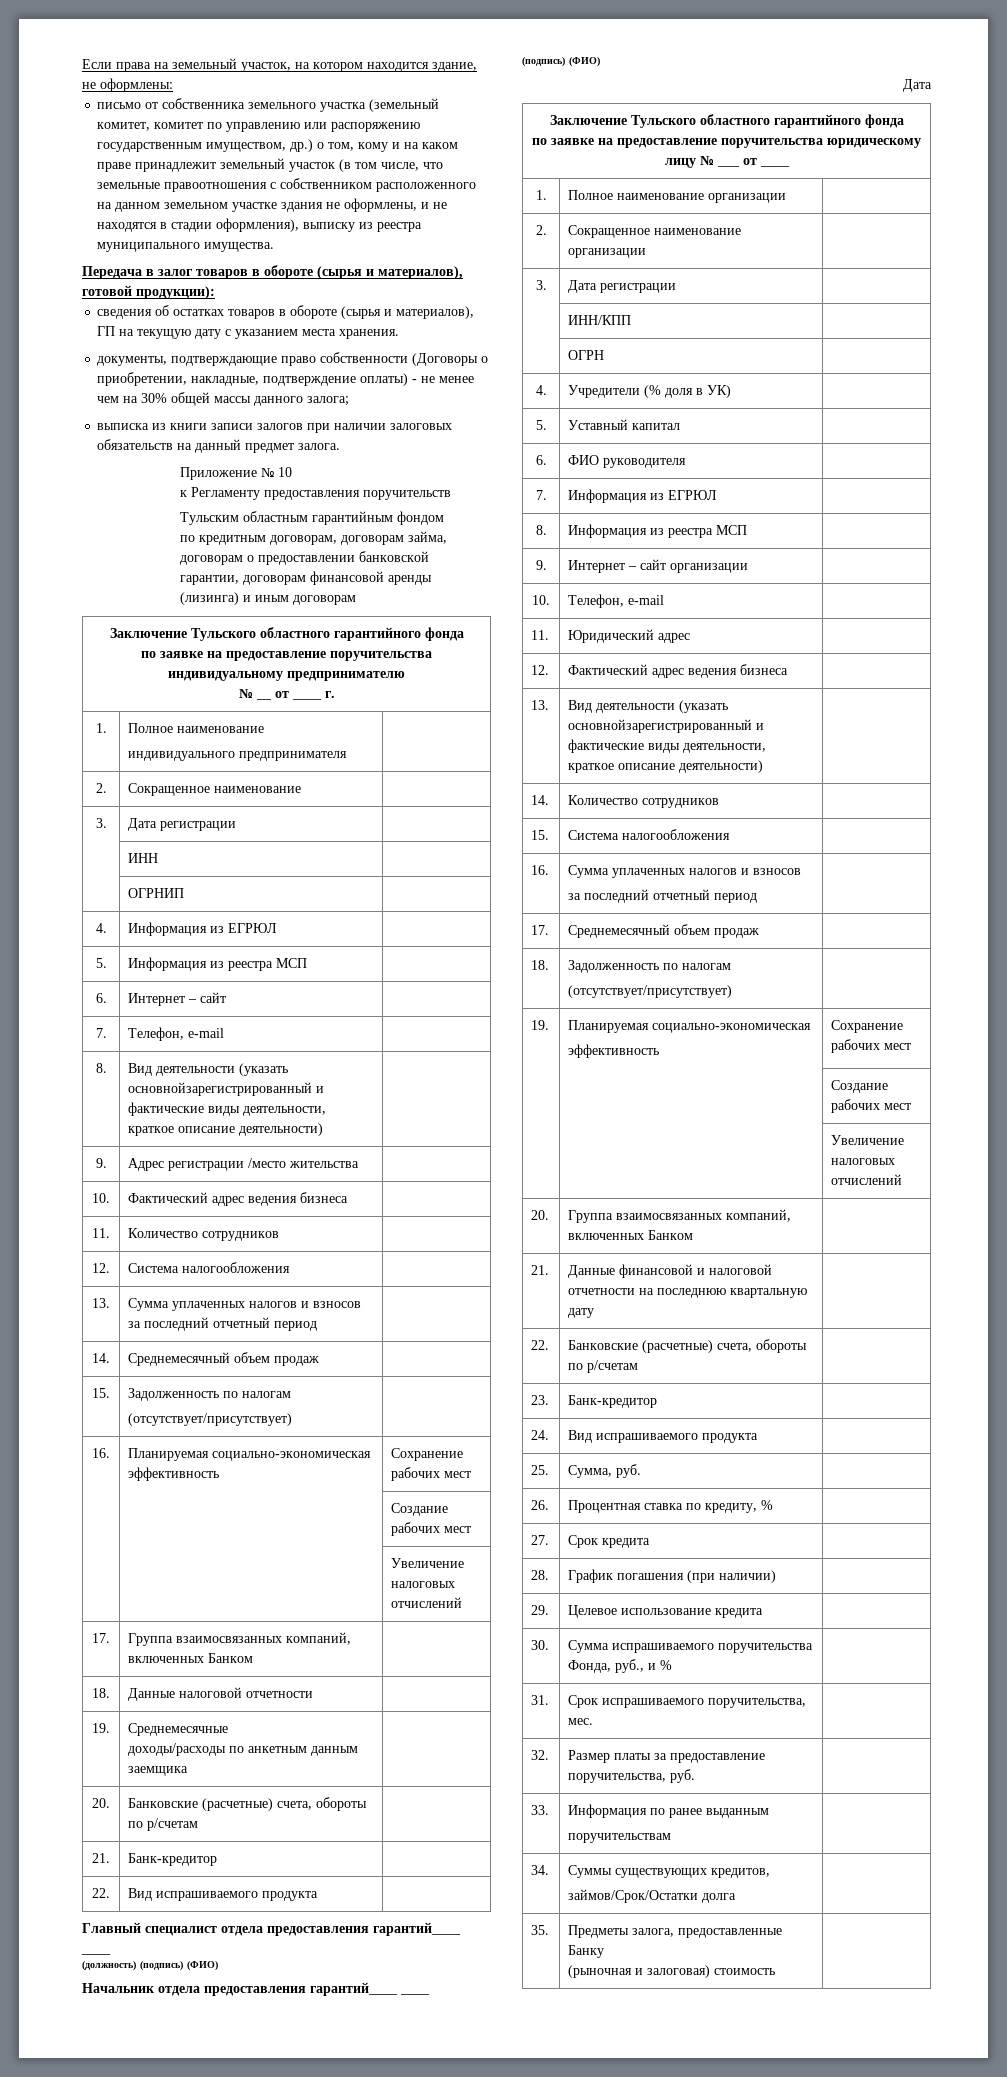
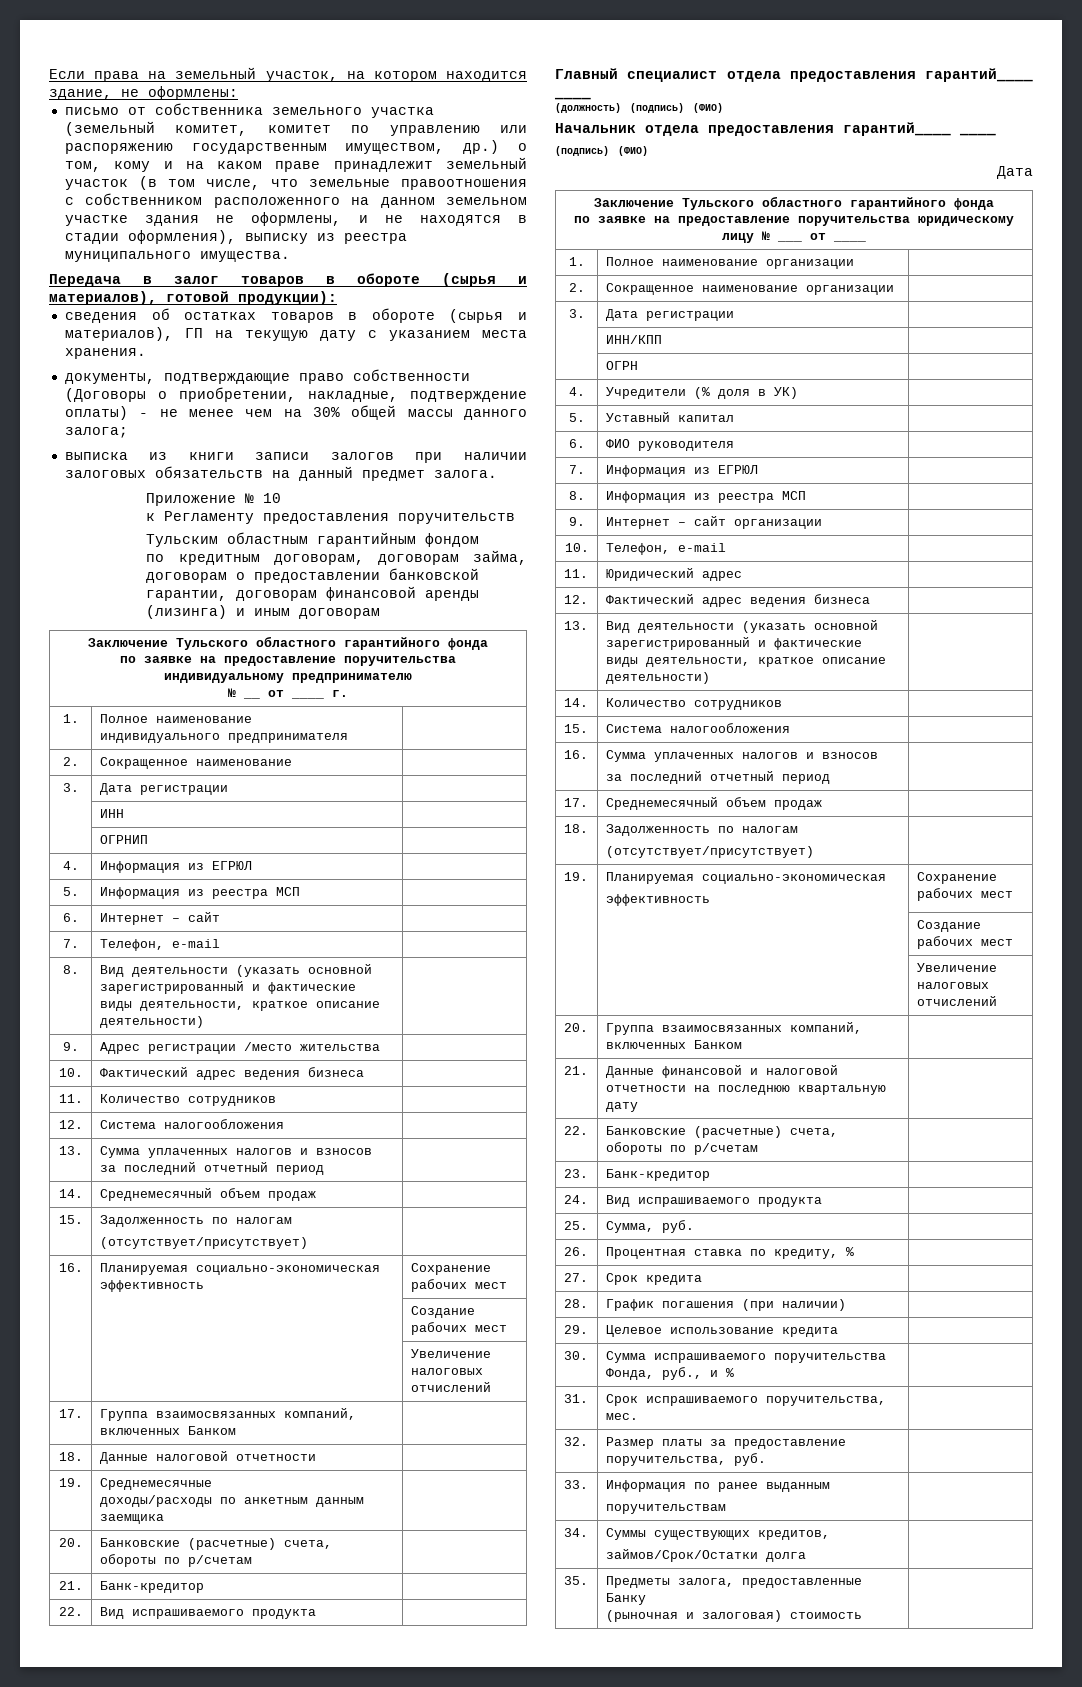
[128,1082,313,1096] основнойзарегистрированный -> [307,964,372,974] [99,981,244,994] основной зарегистрированный
[568,719,753,733] основнойзарегистрированный -> [813,620,878,630] [605,637,750,650] основной зарегистрированный

